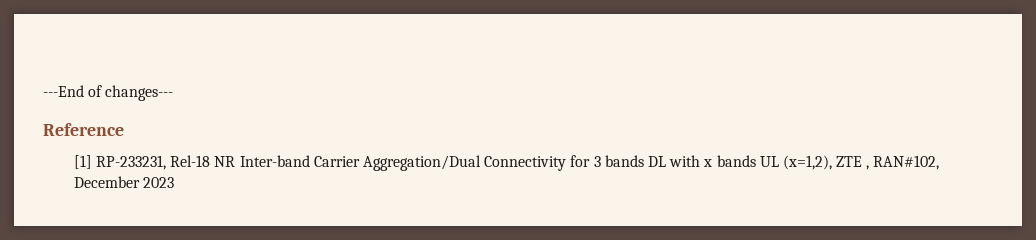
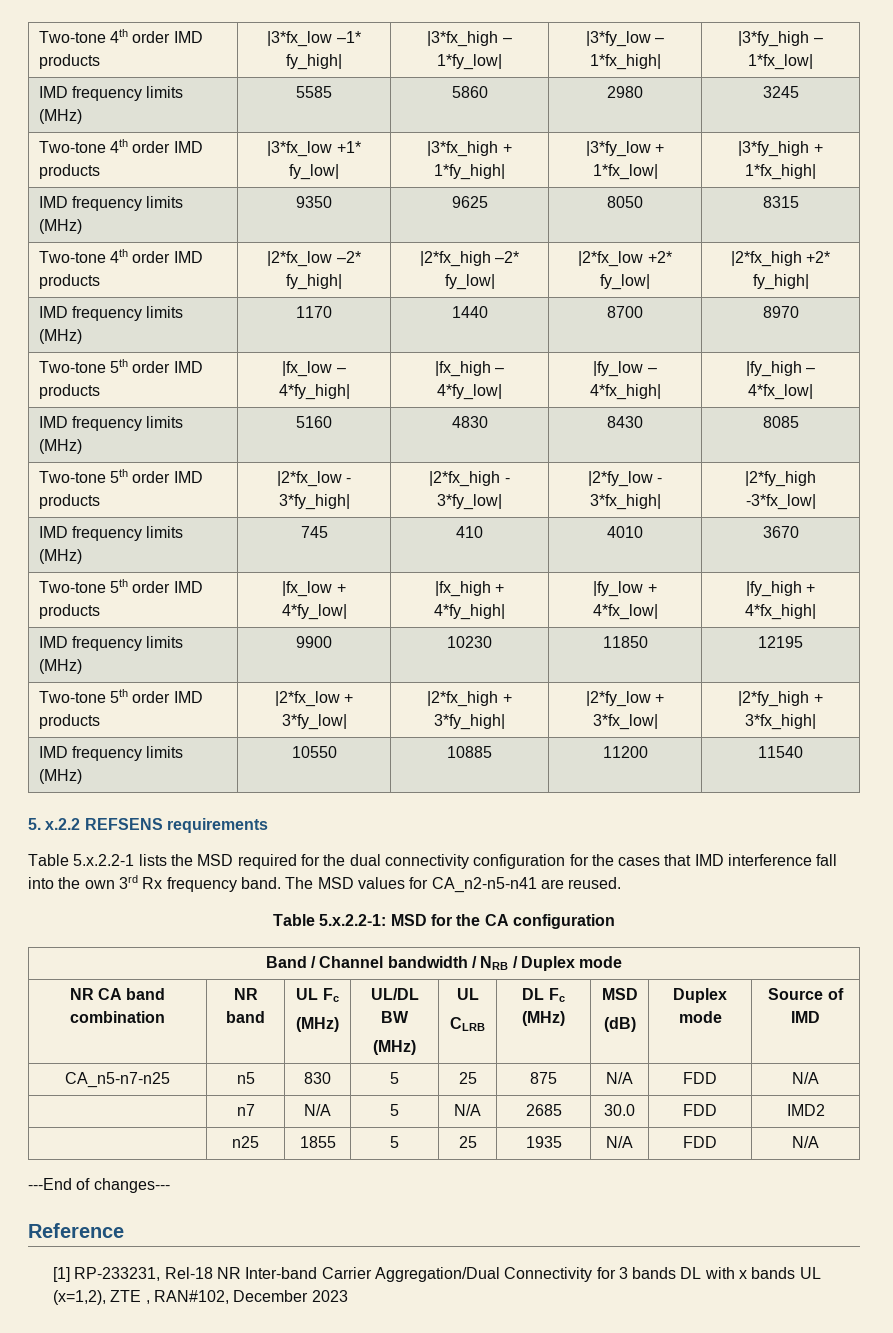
(43, 91) none -> [38,29,203,43] [38,54,100,69] [267,31,361,47] [286,54,342,70] [427,31,512,47] [437,54,502,70] [585,31,665,47] [589,54,661,70] [738,31,823,47] [748,54,813,70] [38,86,184,101] [38,109,82,124] [296,86,332,98] [451,86,488,98] [607,86,643,98] [762,86,799,98] [38,139,203,153] [38,164,100,179] [267,141,361,157] [289,164,339,180] [427,141,512,157] [434,164,505,180] [585,141,665,157] [592,164,658,180] [738,141,823,157] [745,164,816,180] [38,196,184,211] [38,219,82,234] [296,196,332,208] [451,196,488,208] [607,196,643,208] [762,196,799,208] [38,249,203,263] [38,274,100,289] [267,251,361,267] [286,274,342,290] [419,251,520,267] [444,274,495,290] [578,251,672,267] [600,274,650,290] [730,251,831,267] [752,274,809,290] [38,306,184,321] [38,329,82,344] [296,306,332,318] [451,306,488,318] [607,306,643,318] [762,306,799,318] [38,359,203,373] [38,384,100,399] [282,361,346,377] [278,384,350,400] [434,361,505,377] [437,384,502,400] [593,361,657,377] [589,384,661,400] [745,361,816,377] [748,384,813,400] [38,416,184,431] [38,439,82,454] [296,416,332,428] [451,416,488,428] [607,416,643,428] [762,416,799,428] [38,469,203,483] [38,494,100,509] [276,471,352,487] [278,494,350,510] [429,471,510,487] [437,494,502,510] [587,471,663,487] [589,494,661,510] [745,471,816,487] [745,494,816,510] [38,526,184,541] [38,549,82,564] [300,526,328,538] [456,526,483,538] [607,526,643,538] [762,526,799,538] [38,579,203,593] [38,604,100,619] [282,581,346,597] [281,604,347,620] [434,581,505,597] [434,604,505,620] [593,581,657,597] [592,604,658,620] [745,581,816,597] [745,604,816,620] [38,636,184,651] [38,659,82,674] [296,636,332,648] [447,636,492,648] [602,636,648,648] [758,636,803,648] [38,689,203,703] [38,714,100,729] [274,691,354,707] [281,714,347,730] [427,691,512,707] [434,714,505,730] [585,691,665,707] [592,714,658,730] [738,691,823,707] [745,714,816,730] [38,746,184,761] [38,769,82,784] [291,746,337,758] [447,746,492,758] [602,746,648,758] [758,746,803,758] [28,818,268,833] [28,854,838,869] [28,875,622,893] [273,914,615,929] [265,956,623,971] [69,988,166,1000] [70,1011,165,1023] [233,988,258,1000] [226,1011,265,1023] [296,988,339,1002] [296,1017,339,1032] [370,988,419,1000] [381,1011,409,1023] [373,1040,416,1055] [456,988,479,1000] [450,1017,485,1031] [522,988,565,1002] [522,1011,565,1026] [601,988,638,1000] [603,1017,636,1032] [673,988,727,1003] [678,1011,722,1023] [768,988,844,1000] [791,1011,820,1023] [65,1072,170,1088] [236,1072,255,1084] [304,1072,331,1084] [390,1072,399,1084] [458,1072,477,1084] [530,1072,557,1084] [606,1072,633,1084] [683,1072,717,1084] [792,1072,819,1084] [236,1104,255,1116] [304,1104,331,1116] [390,1104,399,1116] [454,1104,481,1116] [525,1104,562,1116] [604,1104,635,1116] [683,1104,717,1116] [786,1104,825,1116] [232,1136,259,1148] [299,1136,336,1148] [390,1136,399,1148] [458,1136,477,1148] [525,1136,562,1148] [606,1136,633,1148] [683,1136,717,1148] [792,1136,819,1148] Two-tone 4th order IMD products | |3*fx_low –1* fy_high| | |3*fx_high – 1*fy_low| | |3*fy_low – 1*fx_high| | |3*fy_high – 1*fx_low| // IMD frequency limits (MHz) | 5585 | 5860 | 2980 | 3245 // Two-tone 4th order IMD products | |3*fx_low +1* fy_low| | |3*fx_high + 1*fy_high| | |3*fy_low + 1*fx_low| | |3*fy_high + 1*fx_high| // IMD frequency limits (MHz) | 9350 | 9625 | 8050 | 8315 // Two-tone 4th order IMD products | |2*fx_low –2* fy_high| | |2*fx_high –2* fy_low| | |2*fx_low +2* fy_low| | |2*fx_high +2* fy_high| // IMD frequency limits (MHz) | 1170 | 1440 | 8700 | 8970 // Two-tone 5th order IMD products | |fx_low – 4*fy_high| | |fx_high – 4*fy_low| | |fy_low – 4*fx_high| | |fy_high – 4*fx_low| // IMD frequency limits (MHz) | 5160 | 4830 | 8430 | 8085 // Two-tone 5th order IMD products | |2*fx_low - 3*fy_high| | |2*fx_high - 3*fy_low| | |2*fy_low - 3*fx_high| | |2*fy_high -3*fx_low| // IMD frequency limits (MHz) | 745 | 410 | 4010 | 3670 // Two-tone 5th order IMD products | |fx_low + 4*fy_low| | |fx_high + 4*fy_high| | |fy_low + 4*fx_low| | |fy_high + 4*fx_high| // IMD frequency limits (MHz) | 9900 | 10230 | 11850 | 12195 // Two-tone 5th order IMD products | |2*fx_low + 3*fy_low| | |2*fx_high + 3*fy_high| | |2*fy_low + 3*fx_low| | |2*fy_high + 3*fx_high| // IMD frequency limits (MHz) | 10550 | 10885 | 11200 | 11540 // 5. x.2.2 REFSENS requirements // Table 5.x.2.2-1 lists the MSD required for the dual connectivity configuration for the cases that IMD interference fall into the own 3rd Rx frequency band. The MSD values for CA_n2-n5-n41 are reused. // Table 5.x.2.2-1: MSD for the CA configuration // Band / Channel bandwidth / NRB / Duplex mode // NR CA band combination | NR band | UL Fc // (MHz) | UL/DL BW // (MHz) | UL // CLRB | DL Fc (MHz) | MSD // (dB) | Duplex mode | Source of IMD // CA_n5-n7-n25 | n5 | 830 | 5 | 25 | 875 | N/A | FDD | N/A // | n7 | N/A | 5 | N/A | 2685 | 30.0 | FDD | IMD2 // | n25 | 1855 | 5 | 25 | 1935 | N/A | FDD | N/A //

